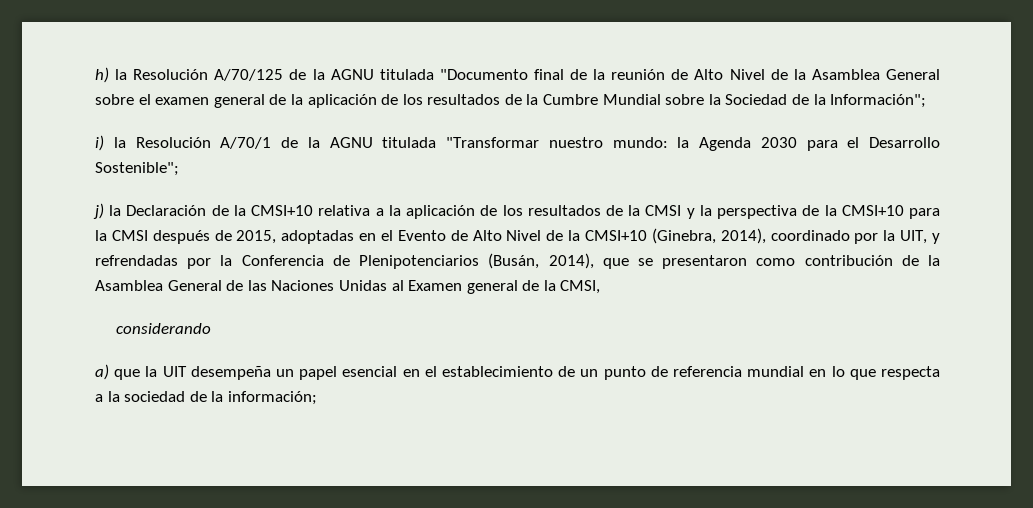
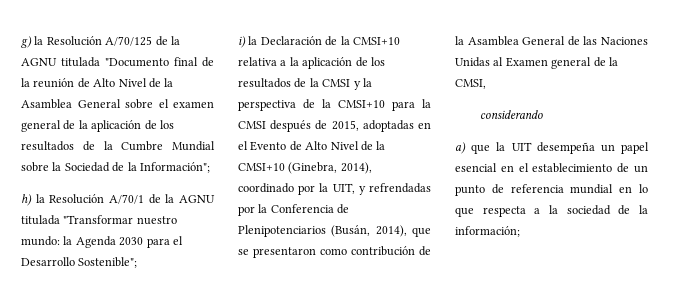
[95,67,109,83] h) -> [21,36,32,48] g)
[95,135,104,151] i) -> [21,194,32,206] h)
[93,203,104,219] j) -> [238,36,246,48] i)

